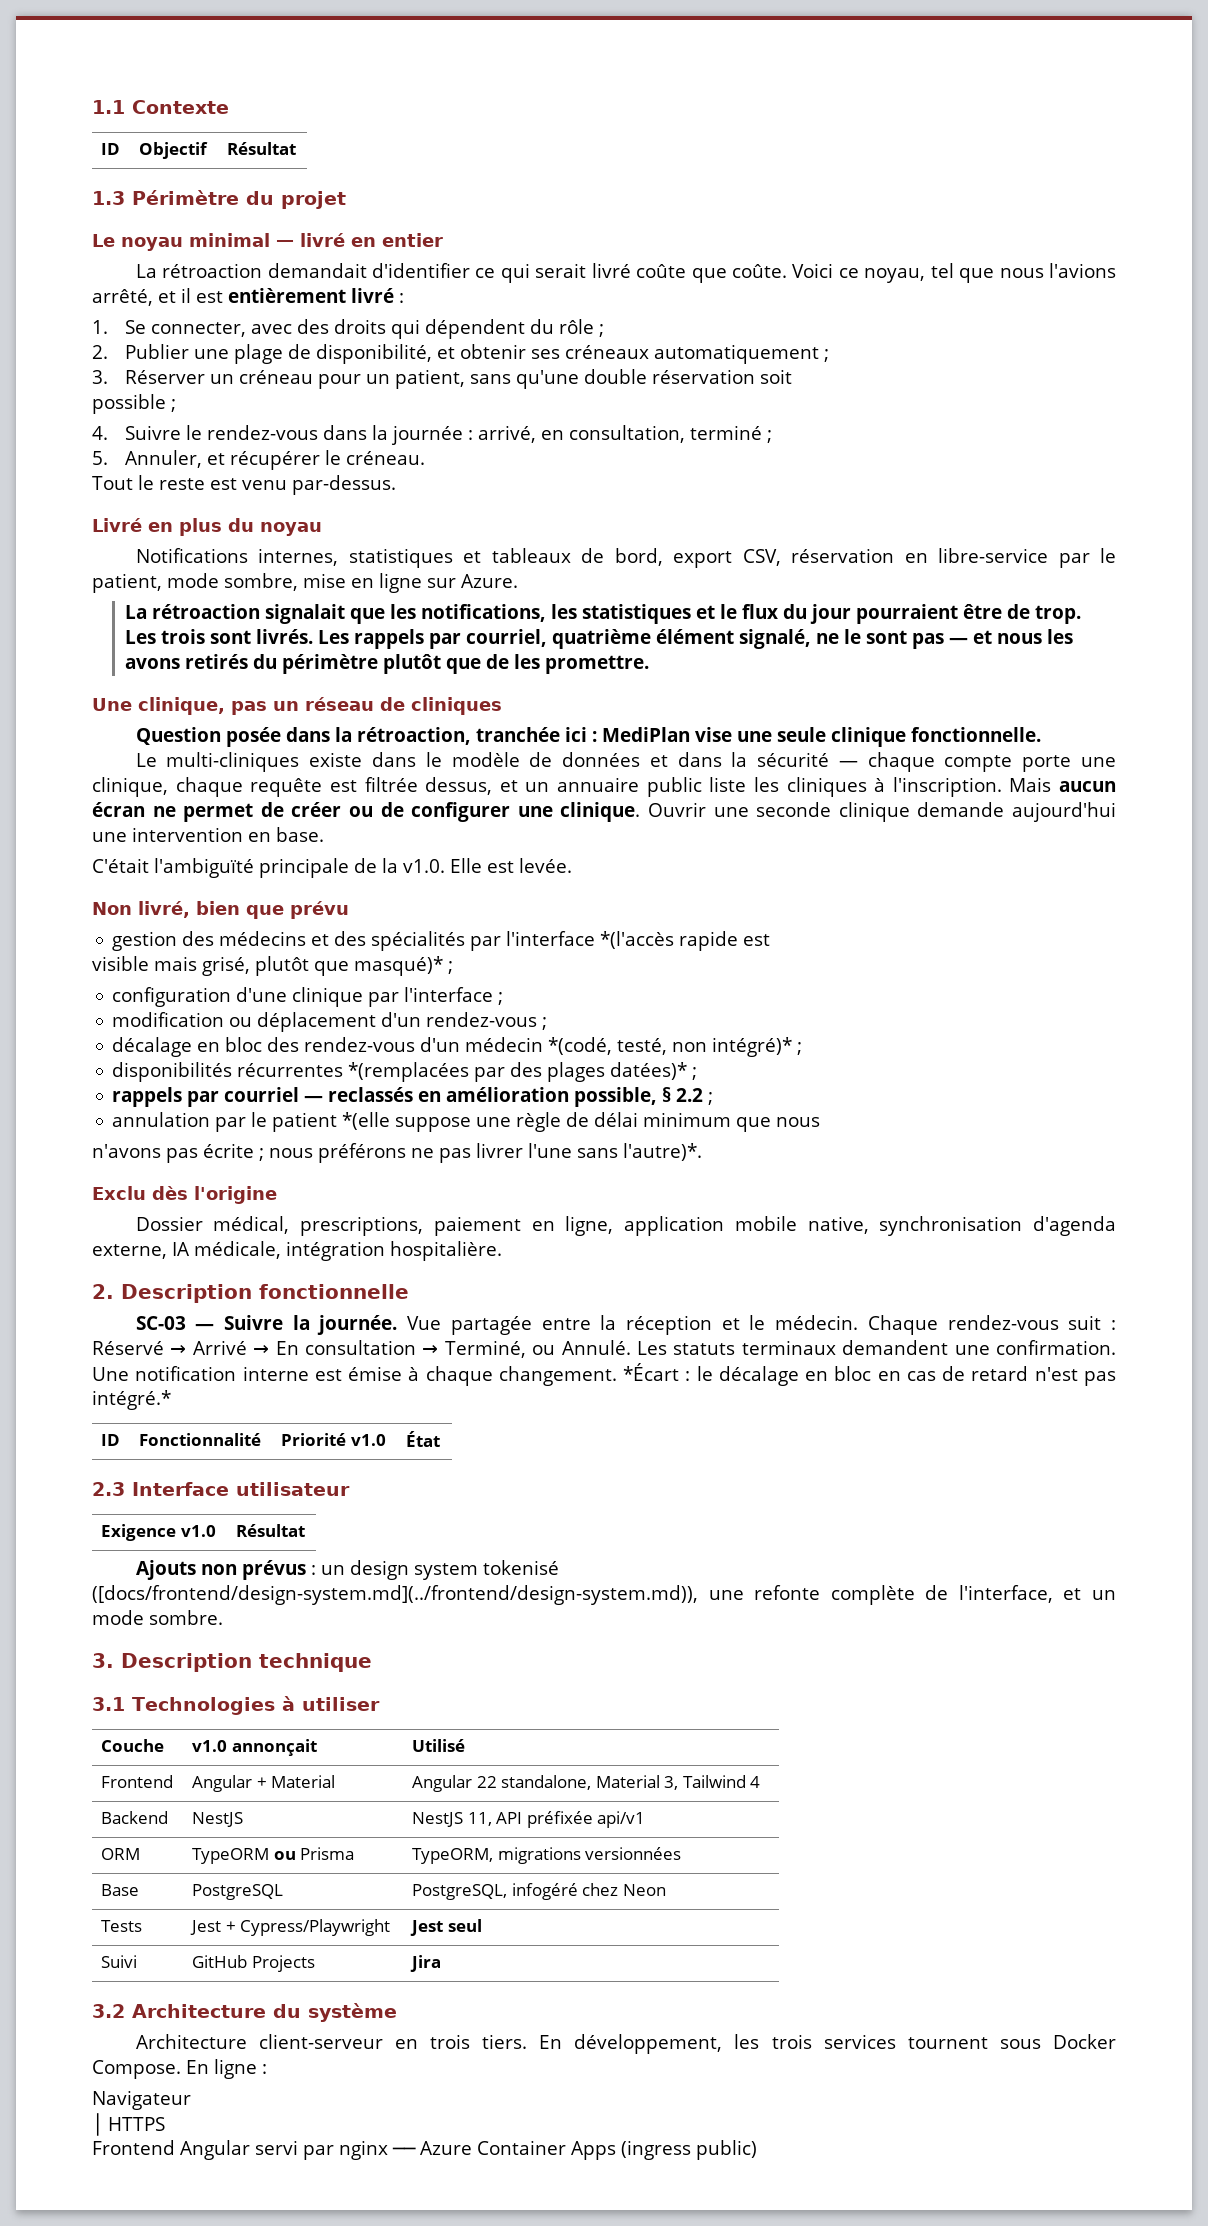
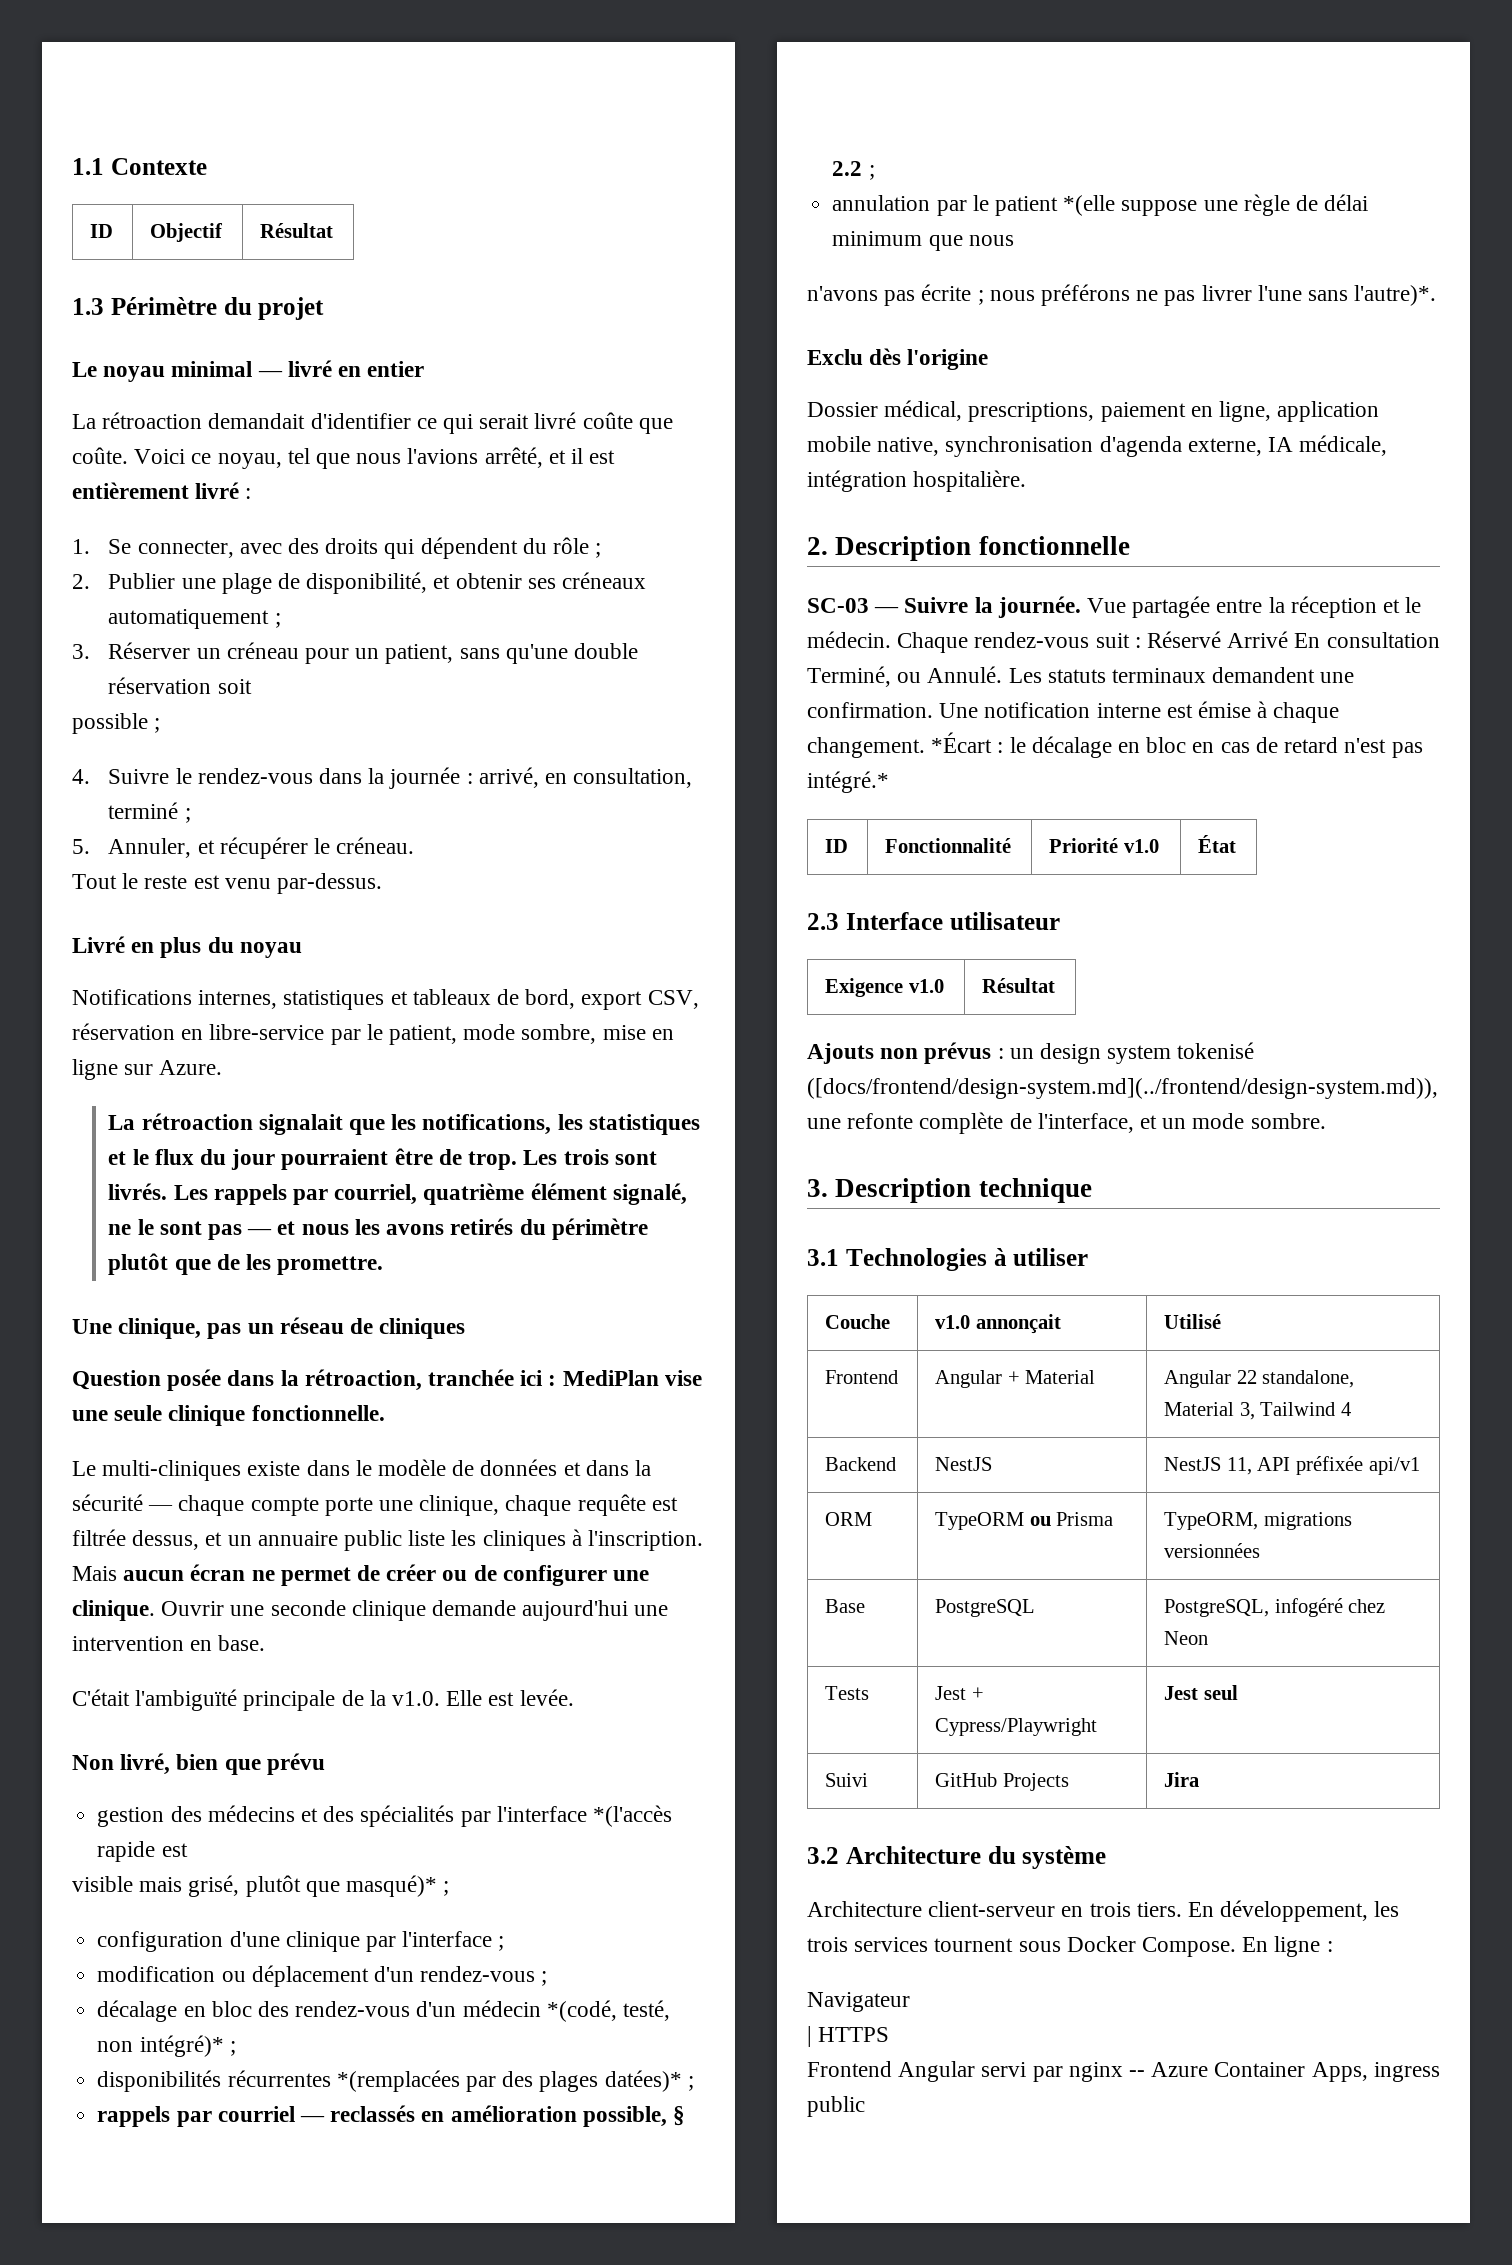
[170,1340,270,1355] → Arrivé → -> [1227,631,1289,648] Arrivé
[422,1345,439,1355] → -> (1440, 640) none
[92,2113,103,2136] │ -> [807,2026,812,2047] |
[392,2147,416,2155] ── -> [1129,2070,1146,2077] --
[571,2140,757,2160] Apps (ingress public) -> [1311,2062,1440,2082] [807,2096,865,2117] Apps, ingress public

